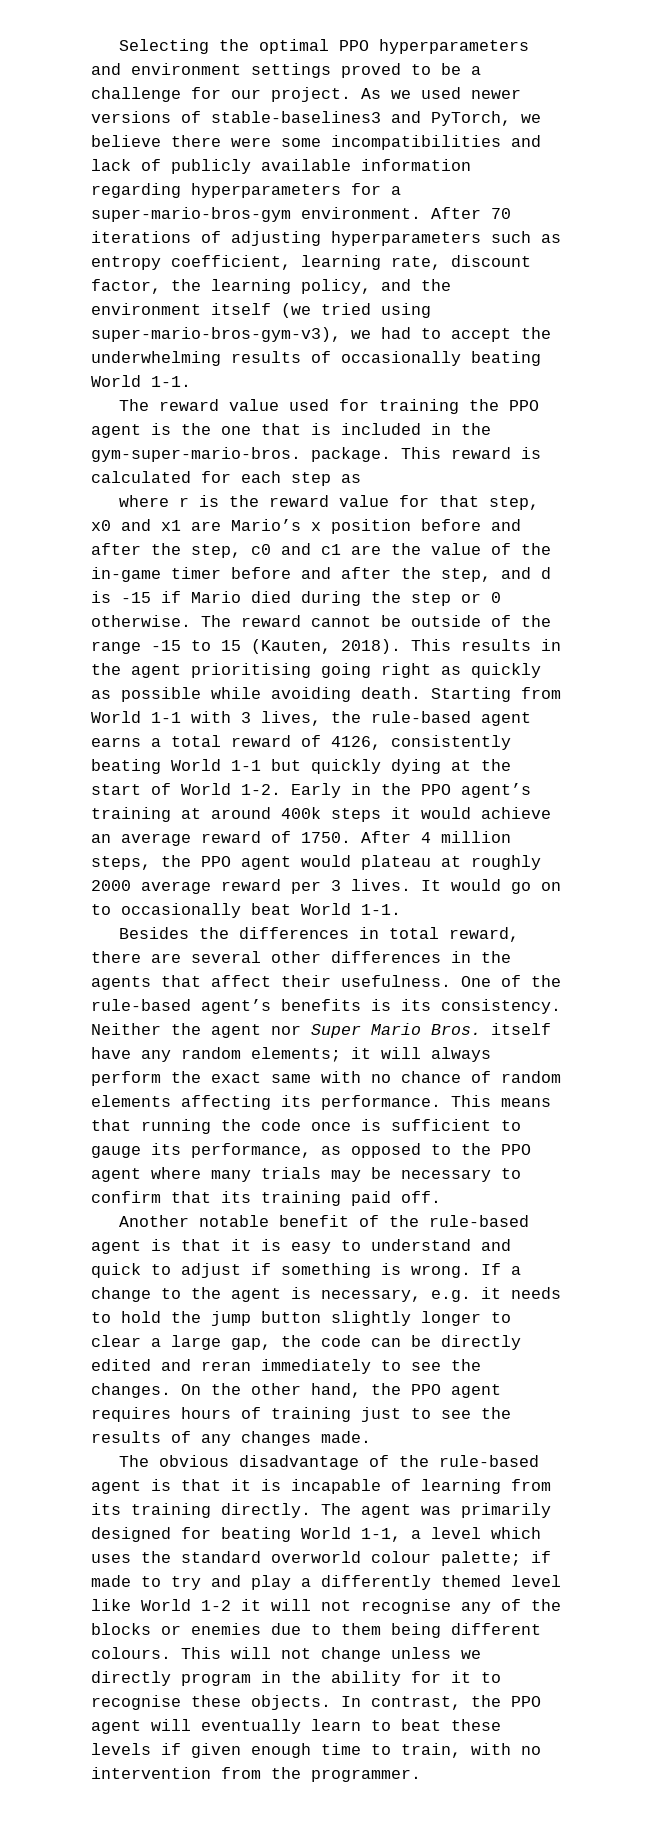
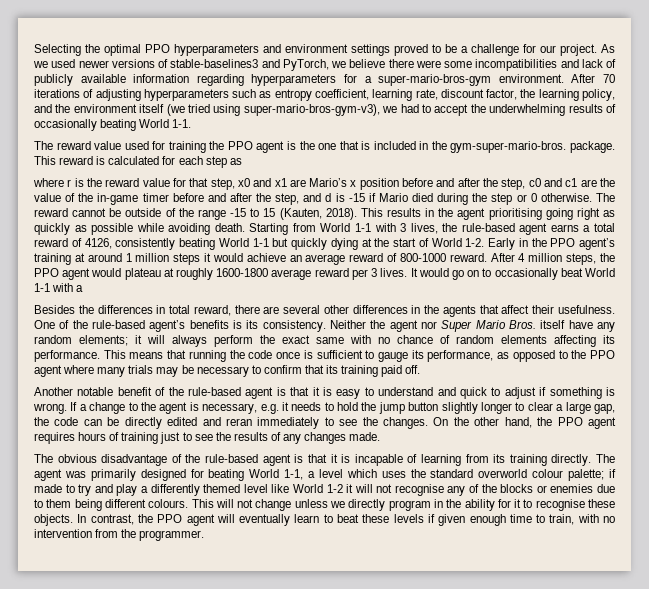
[281,807,321,819] 400k -> [125,253,170,262] 1 million
[301,832,351,843] 1750. -> [399,253,487,262] 800-1000 reward.
[91,880,131,891] 2000 -> [216,268,269,277] 1600-1800
[361,904,401,915] 1-1. -> [34,283,84,292] 1-1 with a

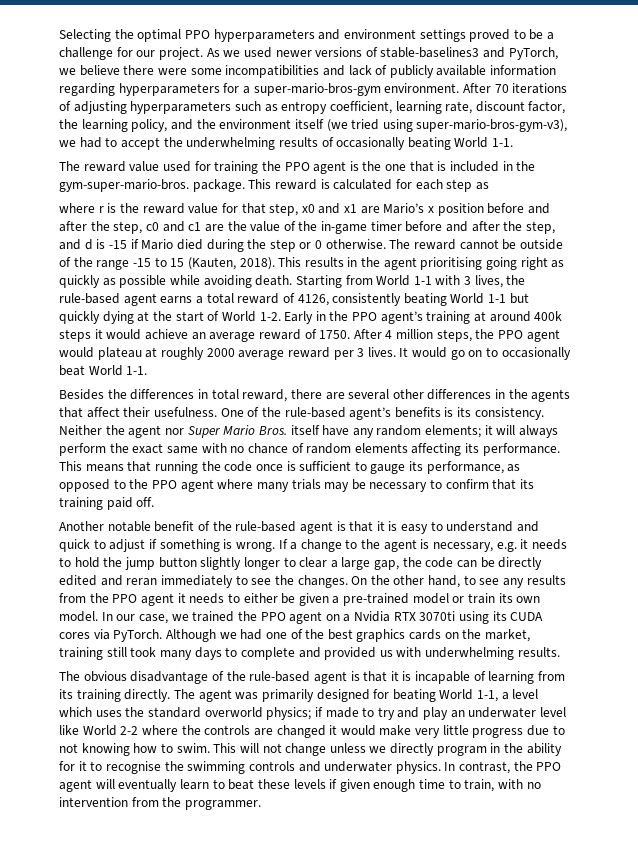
[125,253,170,262] 1 million -> [534,311,563,321] 400k
[399,253,487,262] 800-1000 reward. -> [319,330,351,339] 1750.
[216,268,269,277] 1600-1800 -> [206,348,235,357] 2000
[34,283,84,292] 1-1 with a -> [126,366,148,375] 1-1.
[537,417,617,429] [34,432,381,444] the PPO agent requires hours of training just to see the results of any changes made. -> [463,575,566,588] [59,593,541,606] [59,611,544,624] [59,629,531,642] [59,647,560,660] to see any results from the PPO agent it needs to either be given a pre-trained model or train its own model. In our case, we trained the PPO agent on a Nvidia RTX 3070ti using its CUDA cores via PyTorch. Although we had one of the best graphics cards on the market, training still took many days to complete and provided us with underwhelming results.
[532,469,605,481] colour palette; -> [266,707,312,720] physics;
[140,484,615,496] [34,499,189,511] a differently themed level like World 1-2 it will not recognise any of the blocks or enemies due to them being different colours. -> [450,707,567,718] [59,725,565,738] [59,743,210,756] an underwater level like World 2-2 where the controls are changed it would make very little progress due to not knowing how to swim.
[588,499,616,508] [34,514,73,526] these objects. -> [164,761,441,774] the swimming controls and underwater physics.

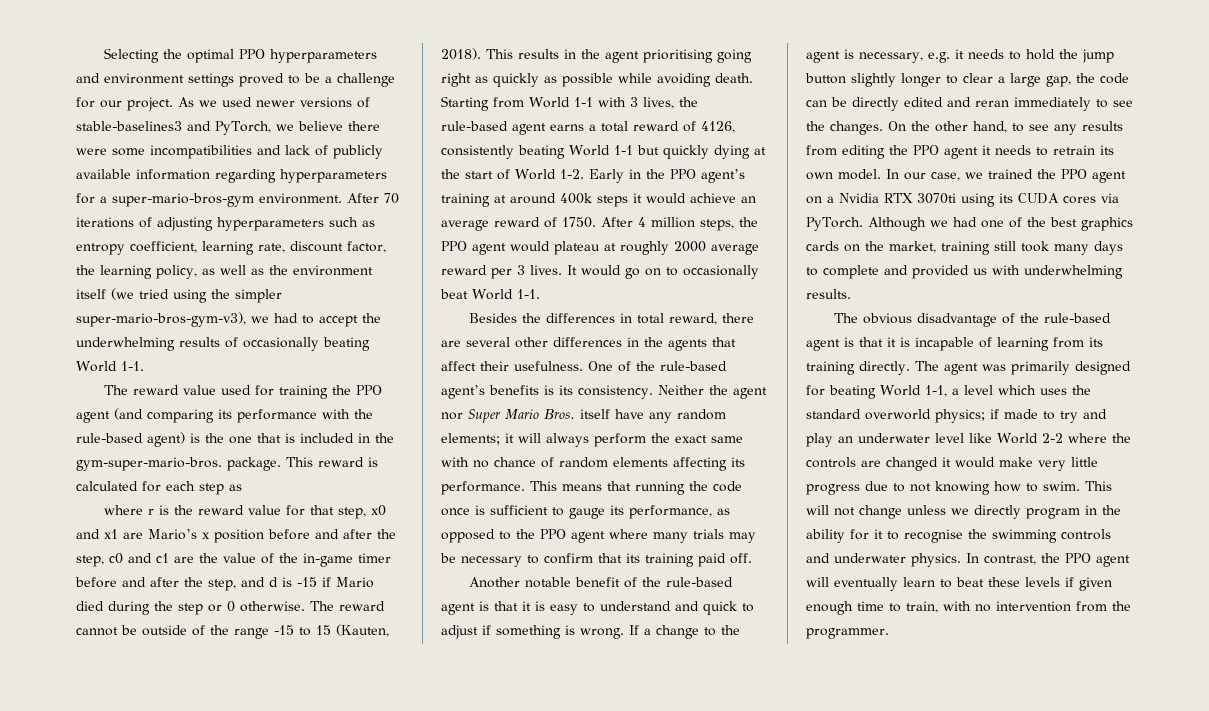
[170,119,193,130] and -> [201,265,264,275] as well as
(413, 125) none -> [211,289,282,303] the simpler
(347, 167) none -> [114,408,373,423] [76,432,185,447] (and comparing its performance with the rule-based agent)
(86, 598) none -> [842,145,885,159] editing
[243,593,496,606] either be given a pre-trained model or train -> [1053,145,1095,155] retrain

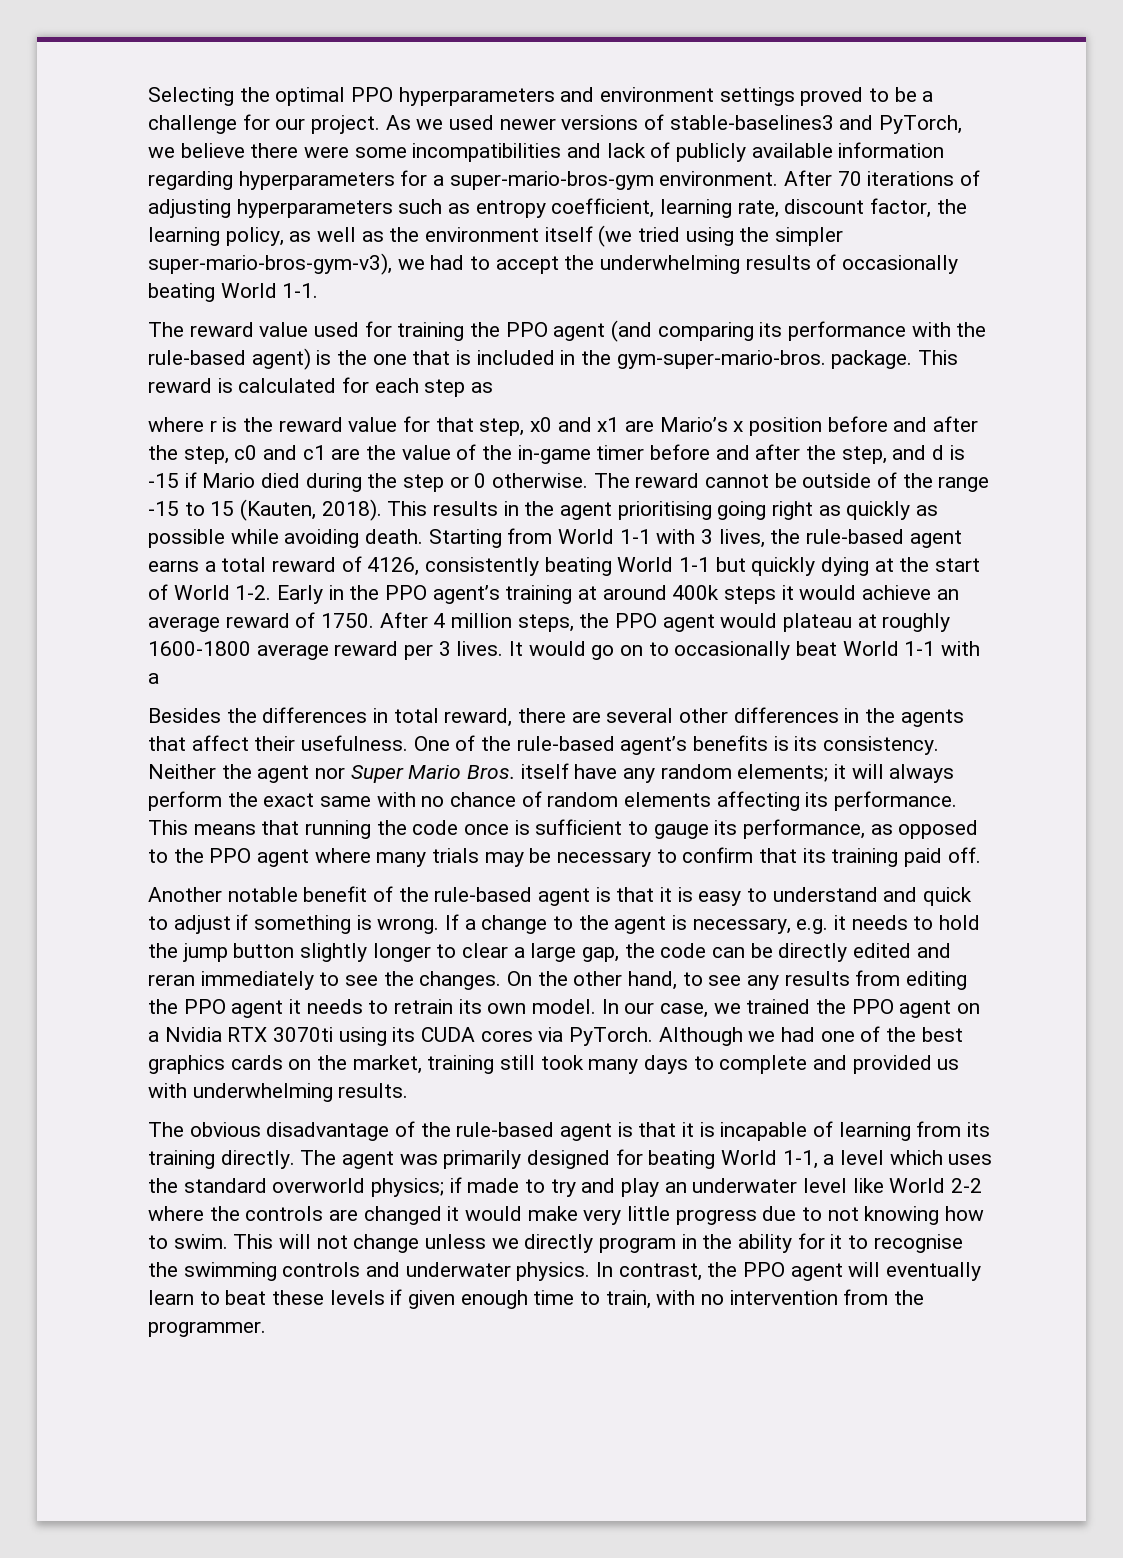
[674,241,706,252] 2000 -> [148,641,251,656] 1600-1800
[517,289,540,299] 1-1. -> [904,641,981,656] [148,673,159,684] 1-1 with a

